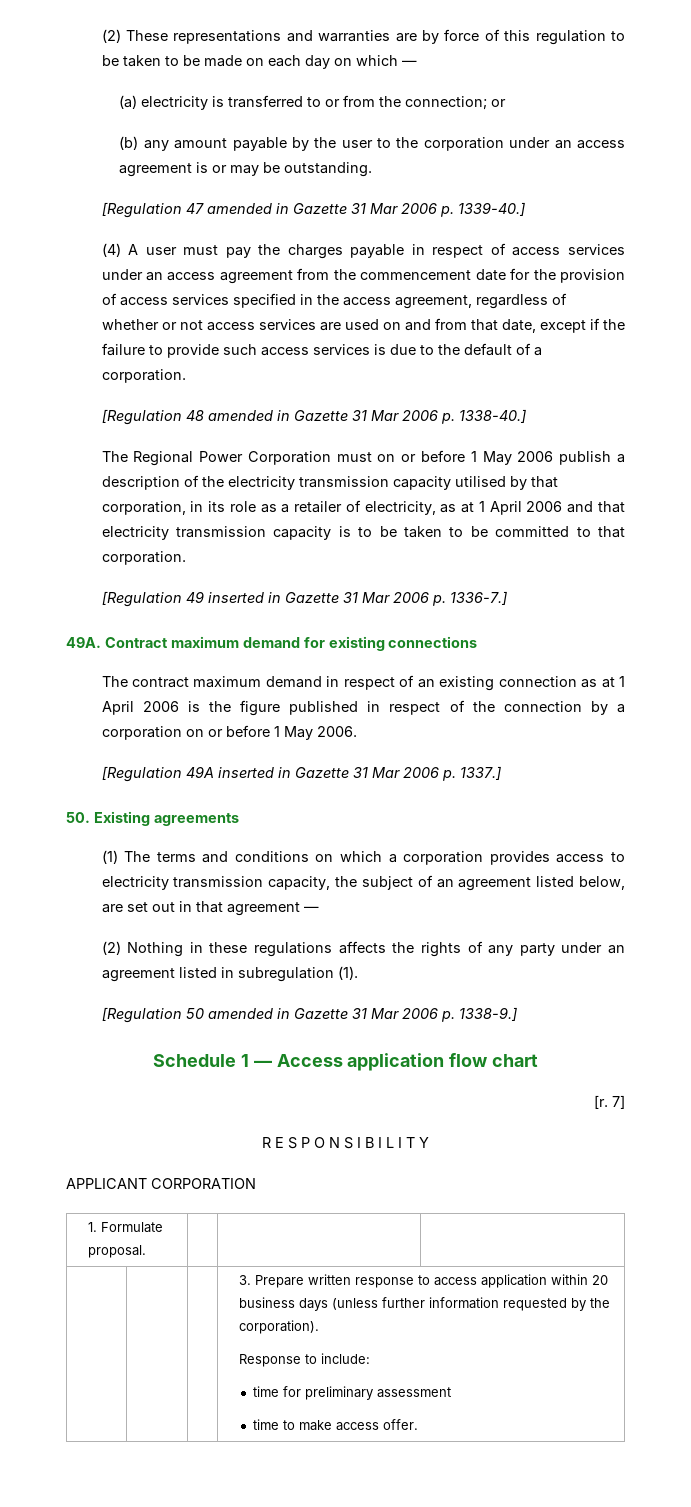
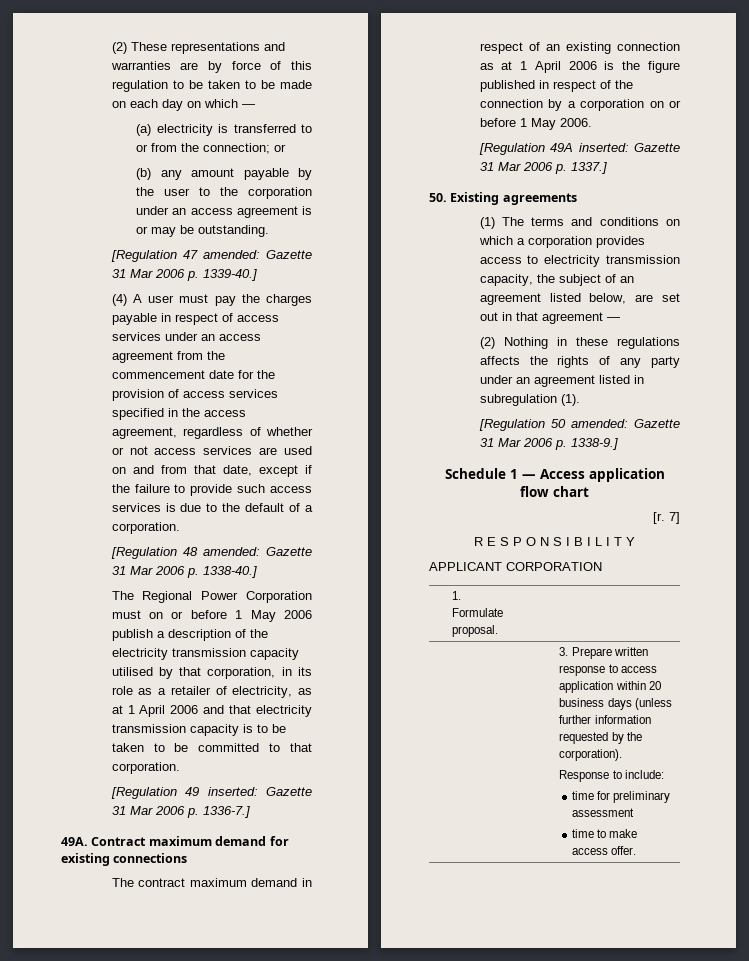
[206,203,289,214] amended in -> [202,250,260,259] amended:
[207,410,290,421] amended in -> [202,547,260,556] amended:
[207,592,281,603] inserted in -> [207,787,258,796] inserted:
[217,767,291,778] inserted in -> [578,143,629,152] inserted:
[207,1008,290,1019] amended in -> [570,419,628,428] amended:

